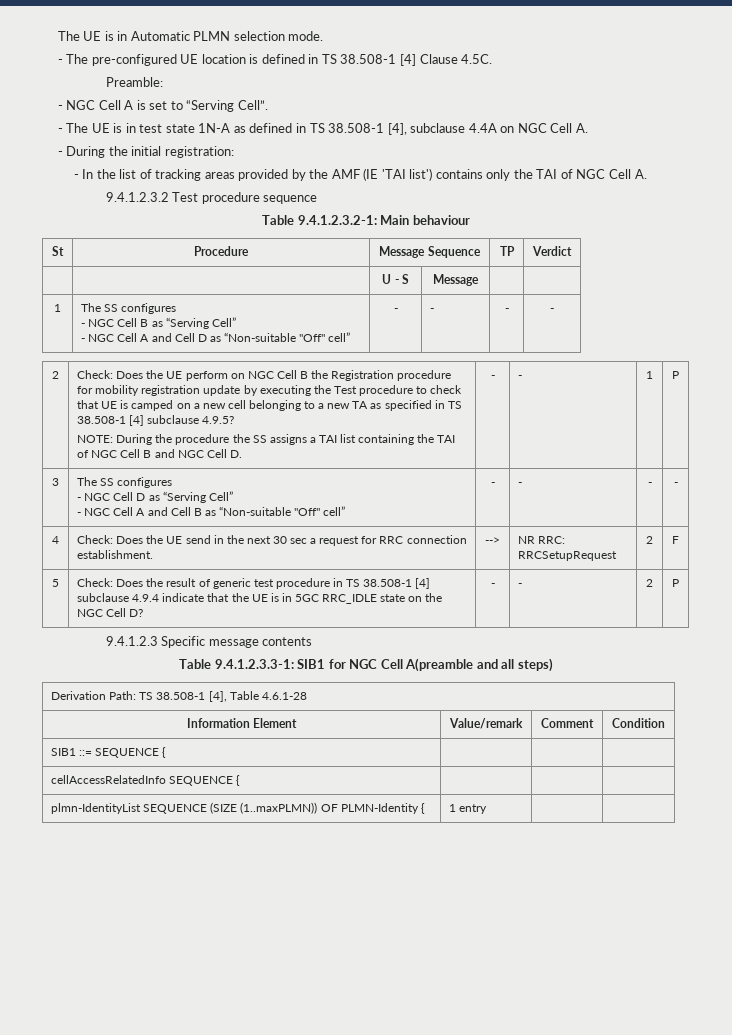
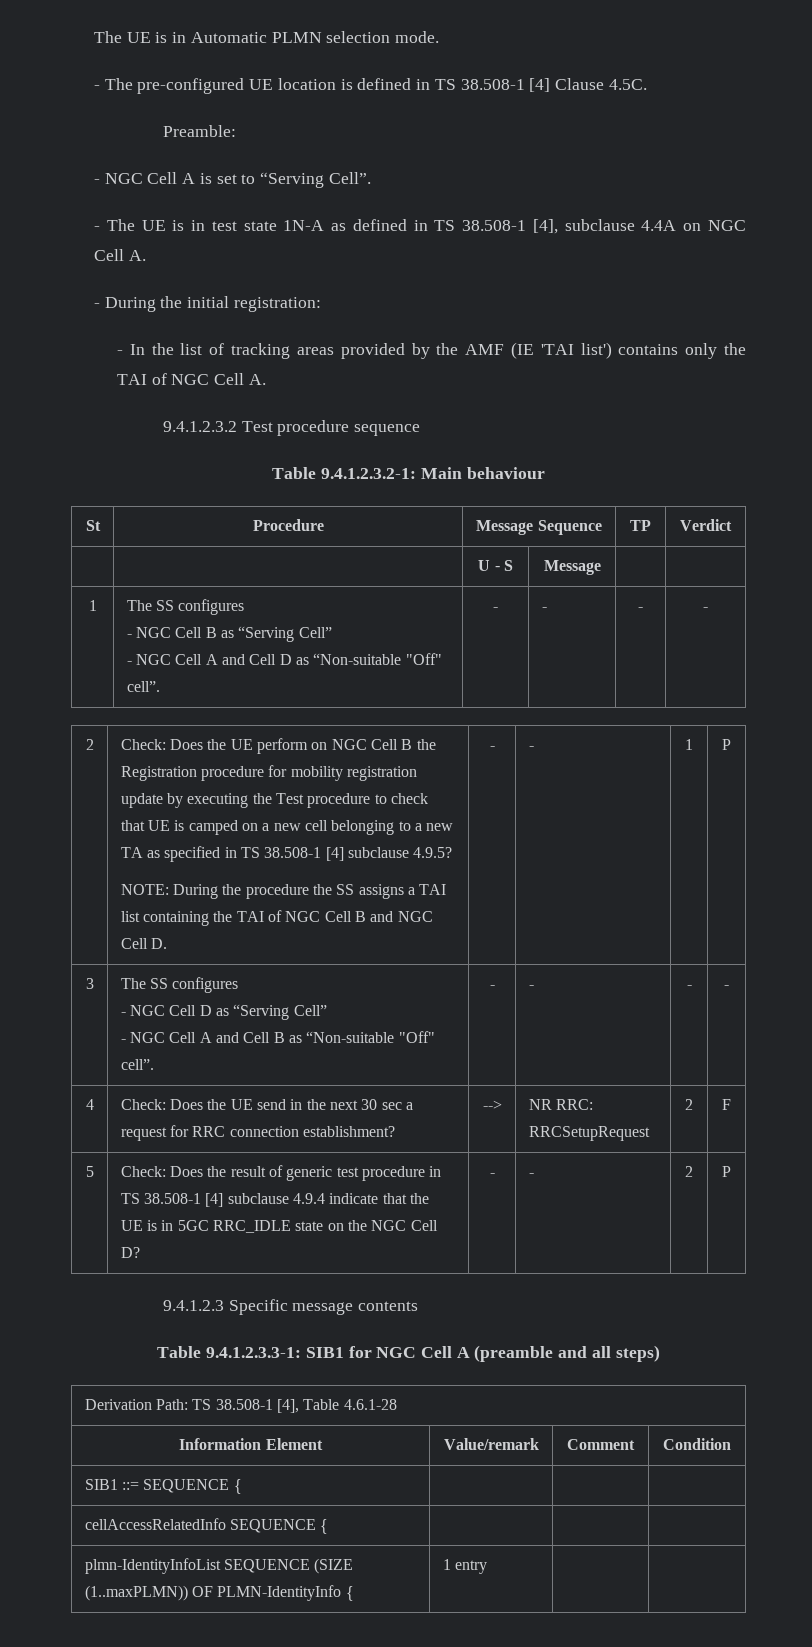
[328,332,351,342] cell” -> [126,681,160,692] cell”.
[323,506,346,516] cell” -> [120,1059,154,1070] cell”.
[77,550,154,559] establishment. -> [303,1126,396,1137] establishment?
[405,658,474,672] A(preamble -> [456,1345,554,1362] A (preamble
[51,803,142,814] plmn-IdentityList -> [84,1558,221,1574] plmn-IdentityInfoList
[340,803,419,814] PLMN-Identity -> [217,1585,342,1601] PLMN-IdentityInfo

